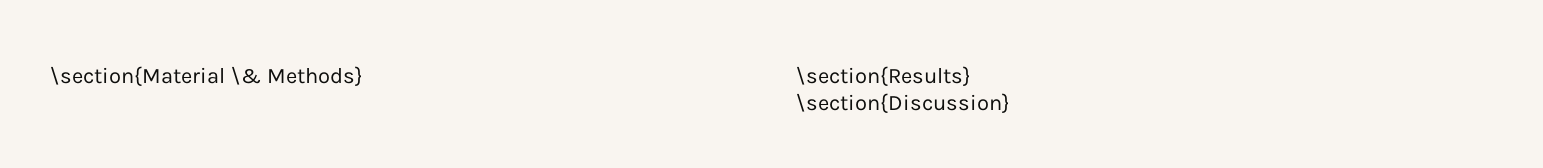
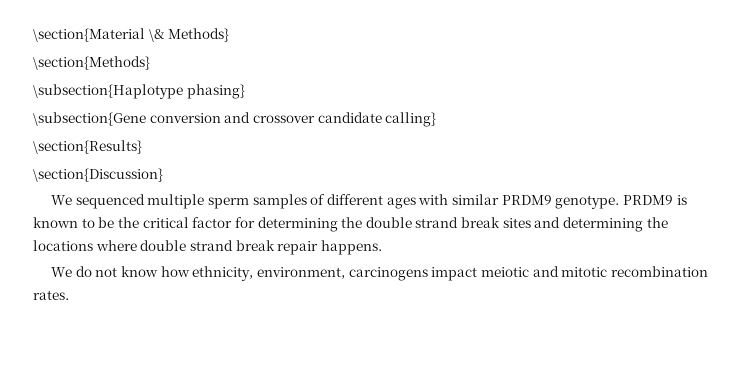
[796,66,971,87] [796,93,1010,114] \section{Results} // \section{Discussion} -> [33,56,150,70] [33,84,245,99] [33,112,437,127] [33,140,142,154] [33,168,163,182] [51,194,687,209] [33,217,668,232] [33,240,382,255] [51,266,708,281] [33,290,69,300] \section{Methods} // \subsection{Haplotype phasing} // \subsection{Gene conversion and crossover candidate calling} // \section{Results} // \section{Discussion} // We sequenced multiple sperm samples of different ages with similar PRDM9 genotype. PRDM9 is known to be the critical factor for determining the double strand break sites and determining the locations where double strand break repair happens. // We do not know how ethnicity, environment, carcinogens impact meiotic and mitotic recombination rates.

